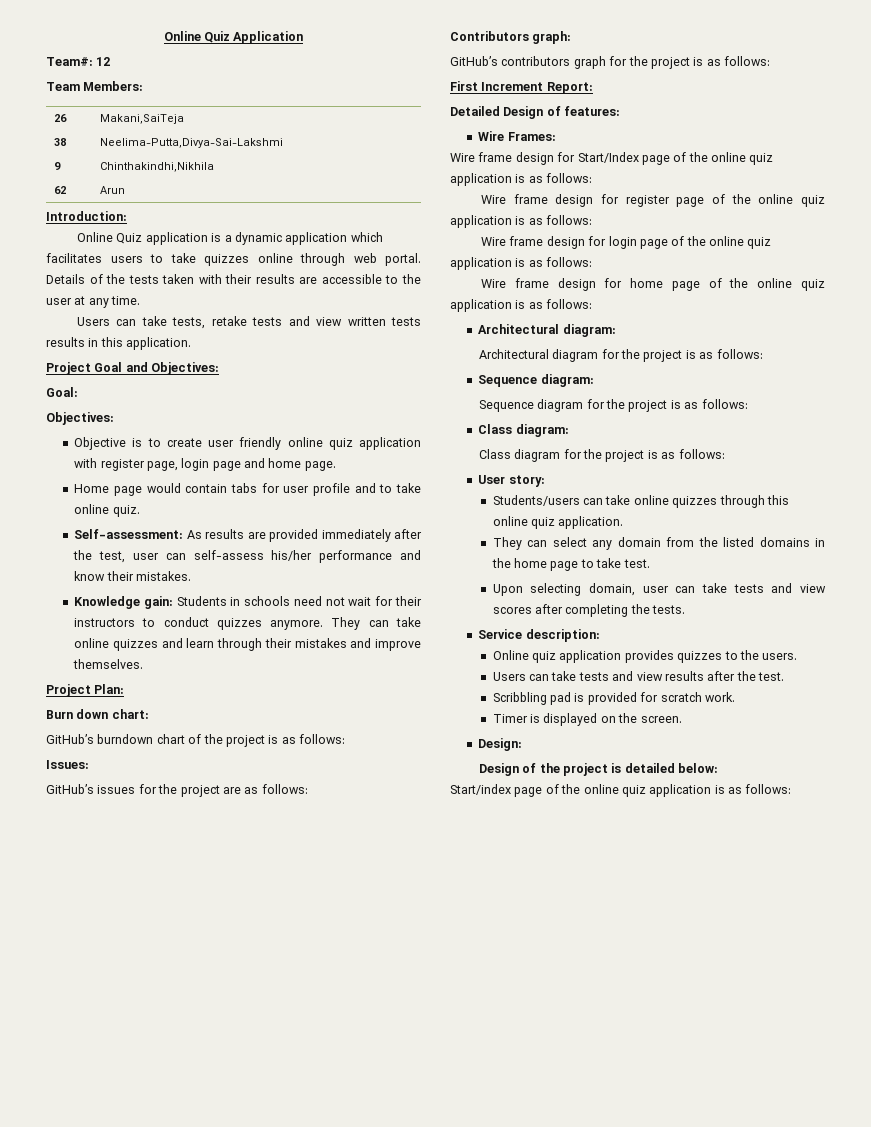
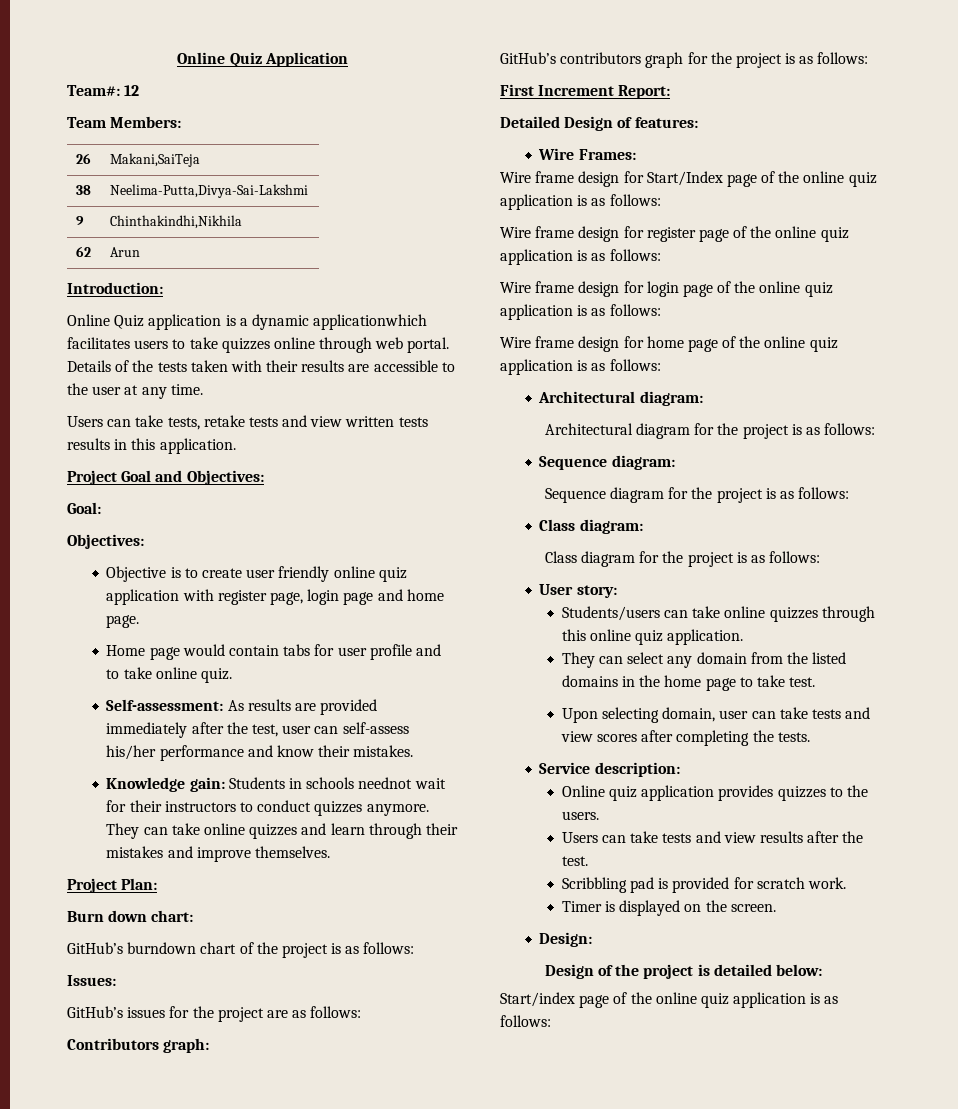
[285,232,383,245] application which -> [313,314,428,330] applicationwhich
[293,596,345,606] need not -> [358,777,413,789] neednot

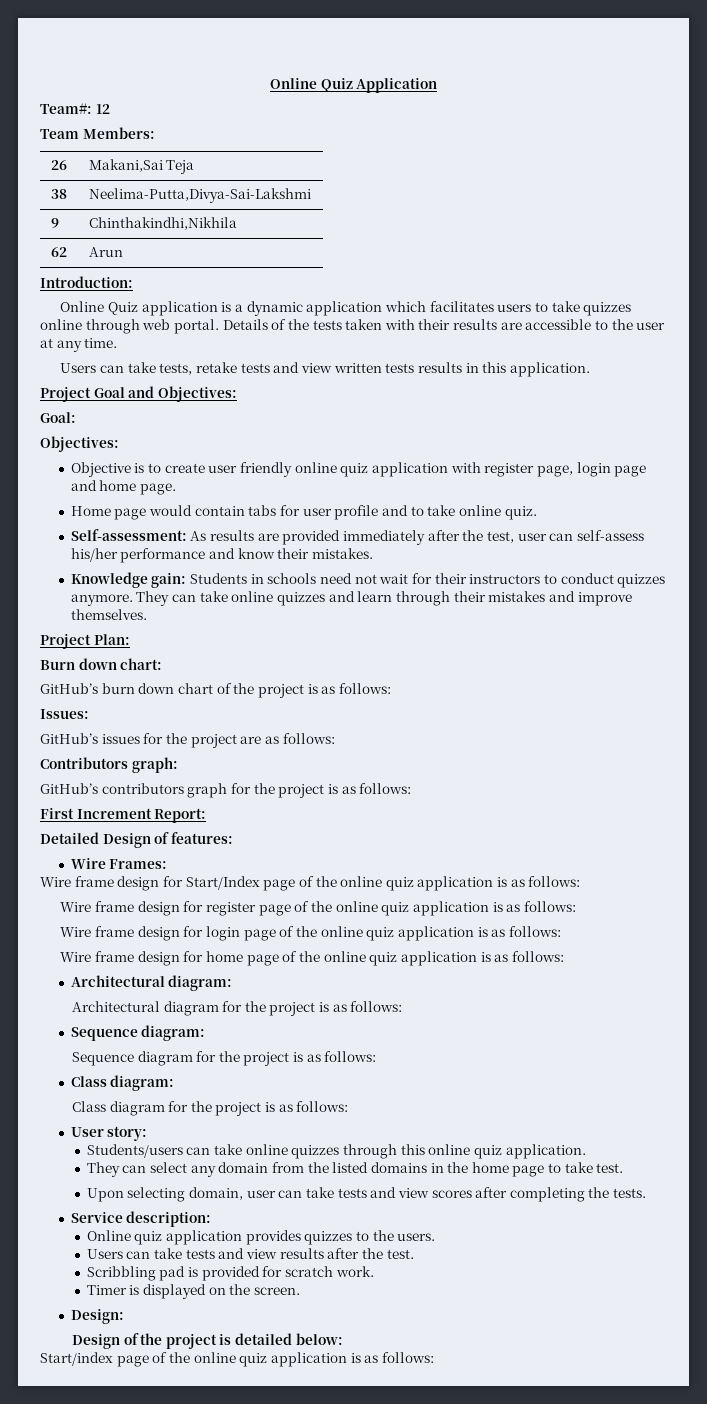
[110,153,201,167] Makani,SaiTeja -> [88,159,195,174] Makani,Sai Teja
[313,314,428,330] applicationwhich -> [306,301,426,316] application which
[358,777,413,789] neednot -> [320,573,377,584] need not
[127,942,197,954] burndown -> [101,683,175,694] burn down

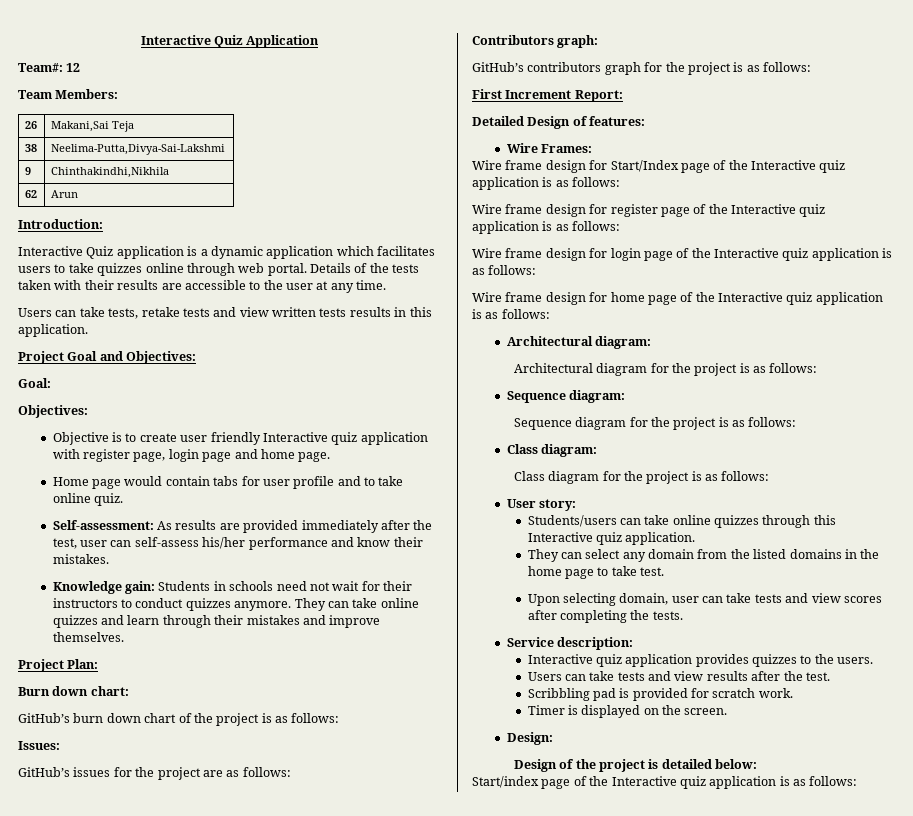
[269,78,317,89] Online -> [140,35,211,45] Interactive
[60,301,105,312] Online -> [18,246,83,256] Interactive
[294,462,337,473] online -> [262,432,328,442] Interactive
[340,876,383,887] online -> [751,160,816,170] Interactive
[335,901,378,912] online -> [731,204,796,214] Interactive
[320,926,363,937] online -> [714,248,779,258] Interactive
[323,951,366,962] online -> [718,292,783,302] Interactive
[428,1144,471,1155] online -> [527,532,593,542] Interactive
[86,1230,131,1241] Online -> [527,654,593,664] Interactive
[193,1352,236,1363] online -> [611,776,677,786] Interactive

